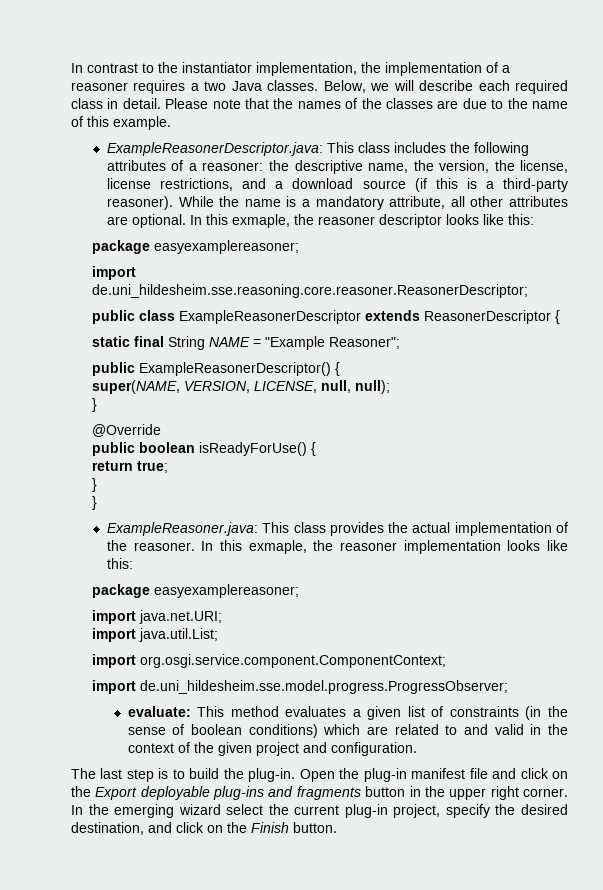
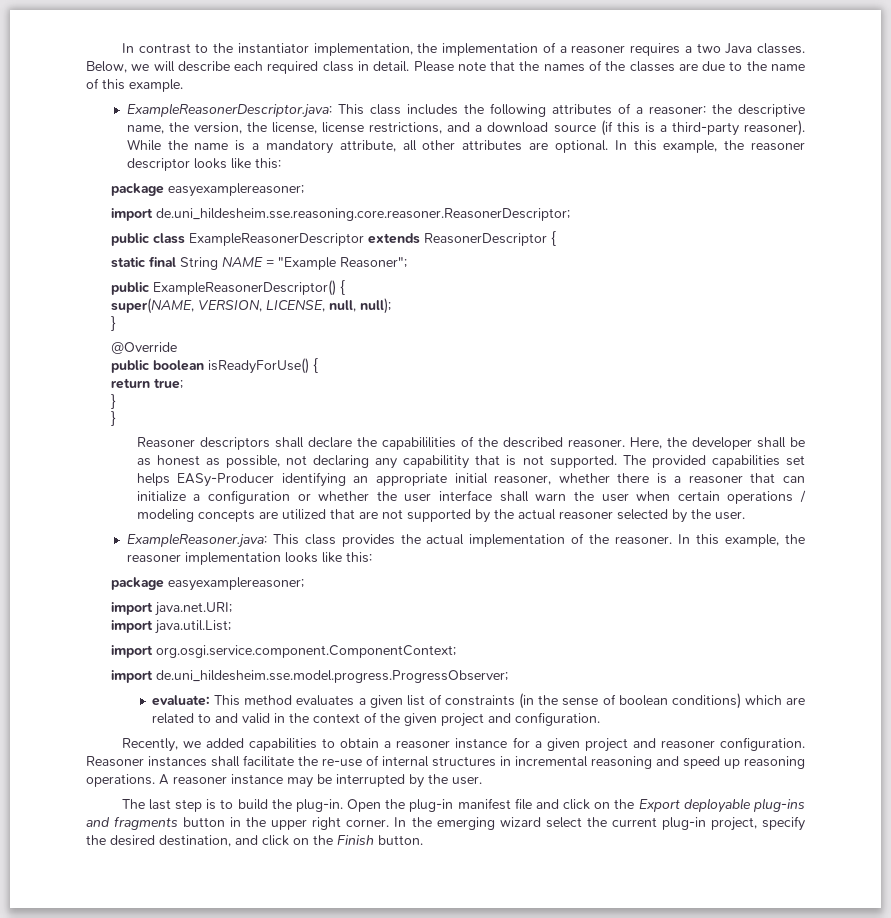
[231,214,290,228] exmaple, -> [663,140,718,153] example,
(97, 503) none -> [136,436,805,450] [136,455,805,469] [136,472,805,487] [136,490,807,504] [136,509,745,523] // Reasoner descriptors shall declare the capabililities of the described reasoner. Here, the developer shall be as honest as possible, not declaring any capabilitity that is not supported. The provided capabilities set helps EASy-Producer identifying an appropriate initial reasoner, whether there is a reasoner that can initialize a configuration or whether the user interface shall warn the user when certain operations / modeling concepts are utilized that are not supported by the actual reasoner selected by the user.
[248,540,307,554] exmaple, -> [725,534,780,547] example,
(417, 749) none -> [121,737,805,752] [86,755,805,769] [86,774,482,788] // Recently, we added capabilities to obtain a reasoner instance for a given project and reasoner configuration. Reasoner instances shall facilitate the re-use of internal structures in incremental reasoning and speed up reasoning operations. A reasoner instance may be interrupted by the user.

